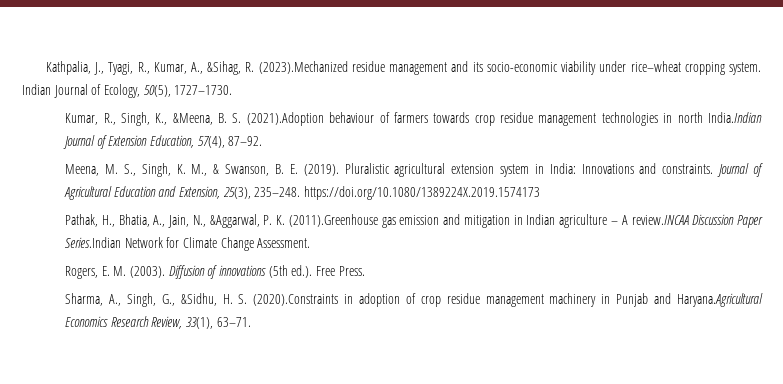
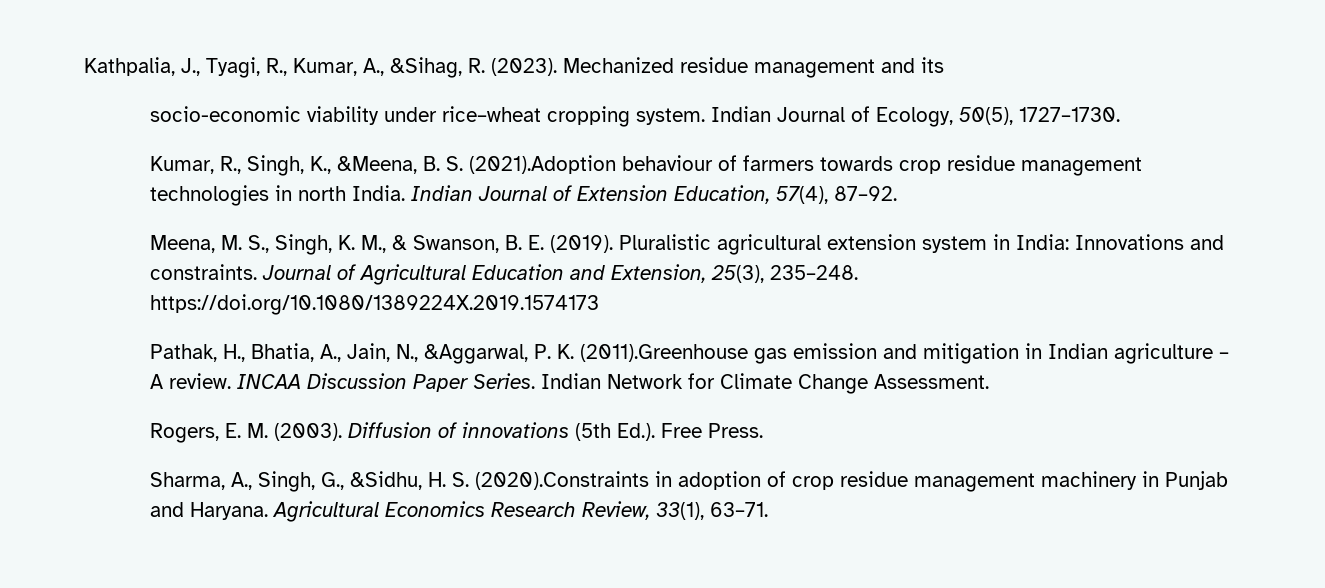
[258,61,348,74] (2023).Mechanized -> [491,57,674,76] (2023). Mechanized
(483, 67) none -> (944, 65) //
[708,112,763,123] India.Indian -> [352,185,474,201] India. Indian
[631,214,763,228] [65,237,122,248] review.INCAA Discussion Paper Series.Indian -> [169,373,602,392] review. INCAA Discussion Paper Series. Indian
[291,265,313,278] ed.). -> [617,423,656,441] Ed.).
[677,293,764,307] Haryana.Agricultural -> [190,501,380,522] Haryana. Agricultural

